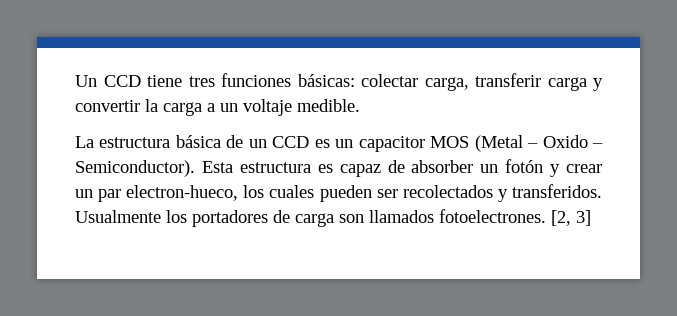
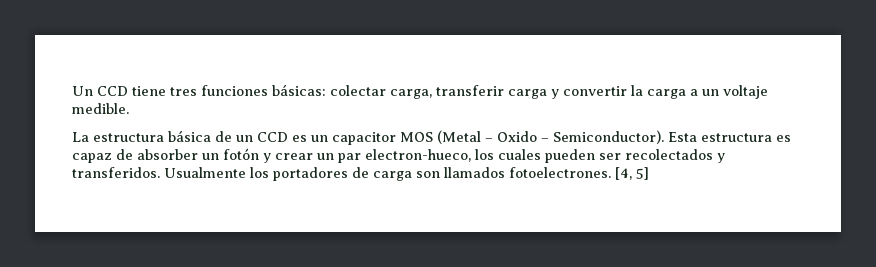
[551,210,591,226] [2, 3] -> [615,167,649,180] [4, 5]

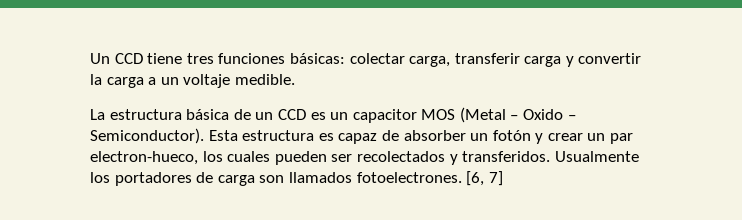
[615,167,649,180] [4, 5] -> [466,171,503,186] [6, 7]

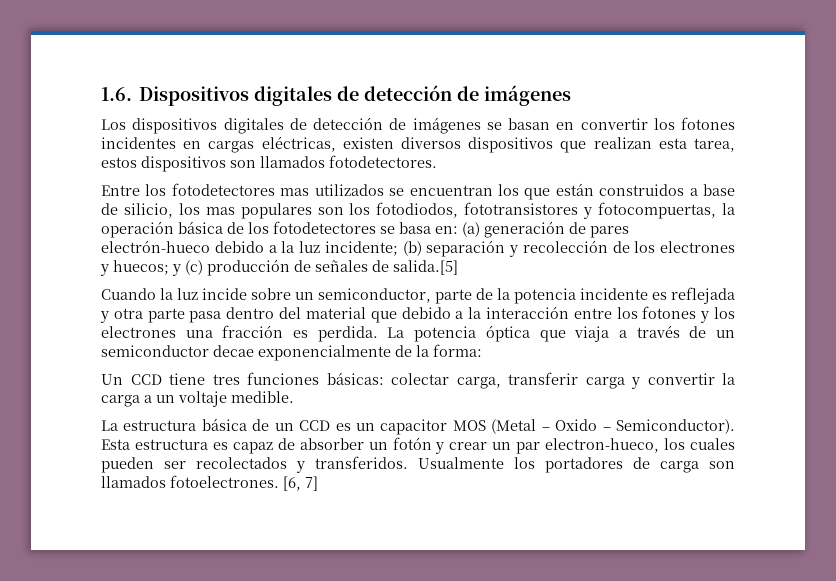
(90, 58) none -> [101,85,572,106] [101,117,735,134] [101,136,735,153] [101,155,437,172] [101,183,735,200] [101,202,736,219] [101,221,629,238] [101,240,735,257] [100,259,458,276] [101,287,735,304] [100,306,735,323] [101,325,736,342] [101,344,482,361] 1.6. Dispositivos digitales de detección de imágenes // Los dispositivos digitales de detección de imágenes se basan en convertir los fotones incidentes en cargas eléctricas, existen diversos dispositivos que realizan esta tarea, estos dispositivos son llamados fotodetectores. // Entre los fotodetectores mas utilizados se encuentran los que están construidos a base de silicio, los mas populares son los fotodiodos, fototransistores y fotocompuertas, la operación básica de los fotodetectores se basa en: (a) generación de pares electrón-hueco debido a la luz incidente; (b) separación y recolección de los electrones y huecos; y (c) producción de señales de salida.[5] // Cuando la luz incide sobre un semiconductor, parte de la potencia incidente es reflejada y otra parte pasa dentro del material que debido a la interacción entre los fotones y los electrones una fracción es perdida. La potencia óptica que viaja a través de un semiconductor decae exponencialmente de la forma: //

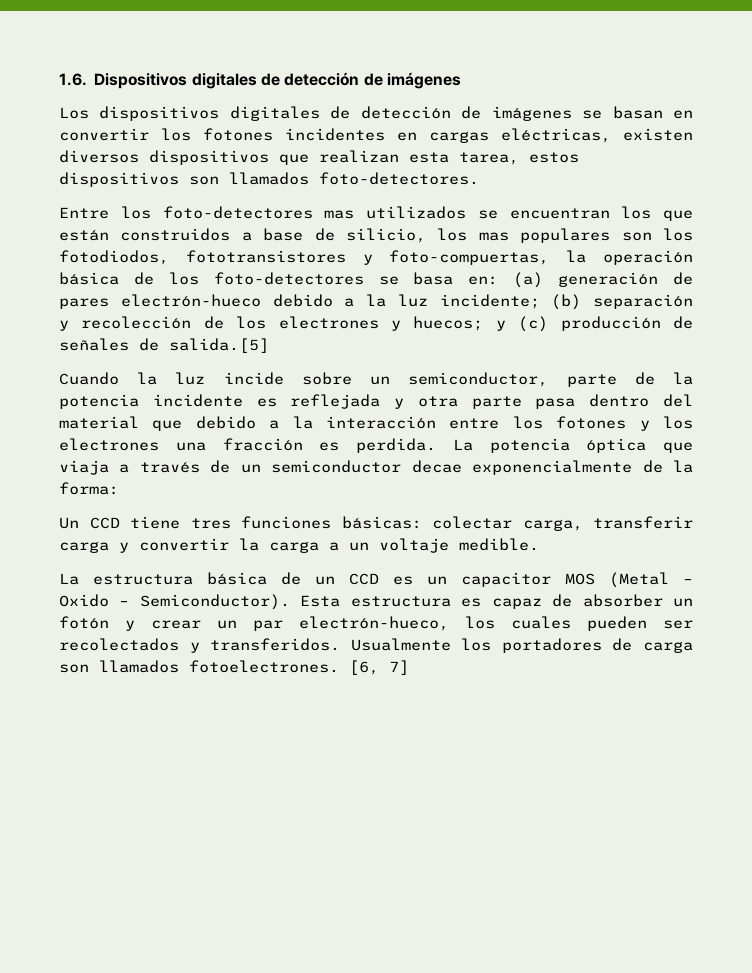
[329,155,437,168] fotodetectores. -> [319,172,479,185] foto-detectores.
[171,183,275,196] fotodetectores -> [162,206,313,219] foto-detectores
[598,202,717,219] fotocompuertas, -> [389,250,550,265] foto-compuertas,
[273,221,376,234] fotodetectores -> [213,272,364,285] foto-detectores
[545,438,660,453] electron-hueco, -> [299,616,449,631] electrón-hueco,

